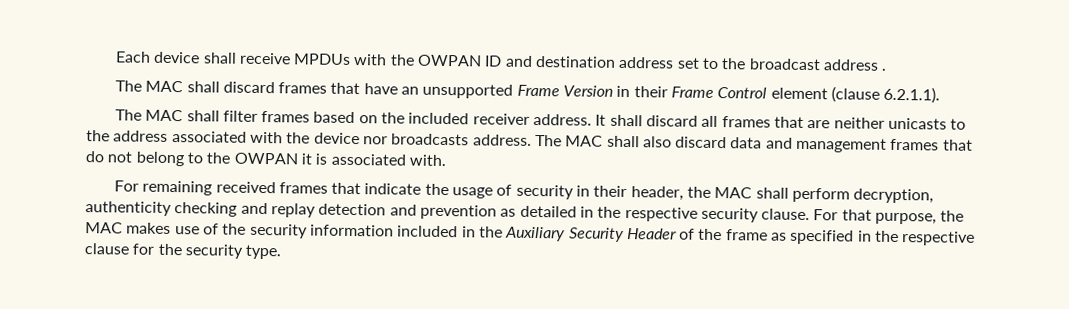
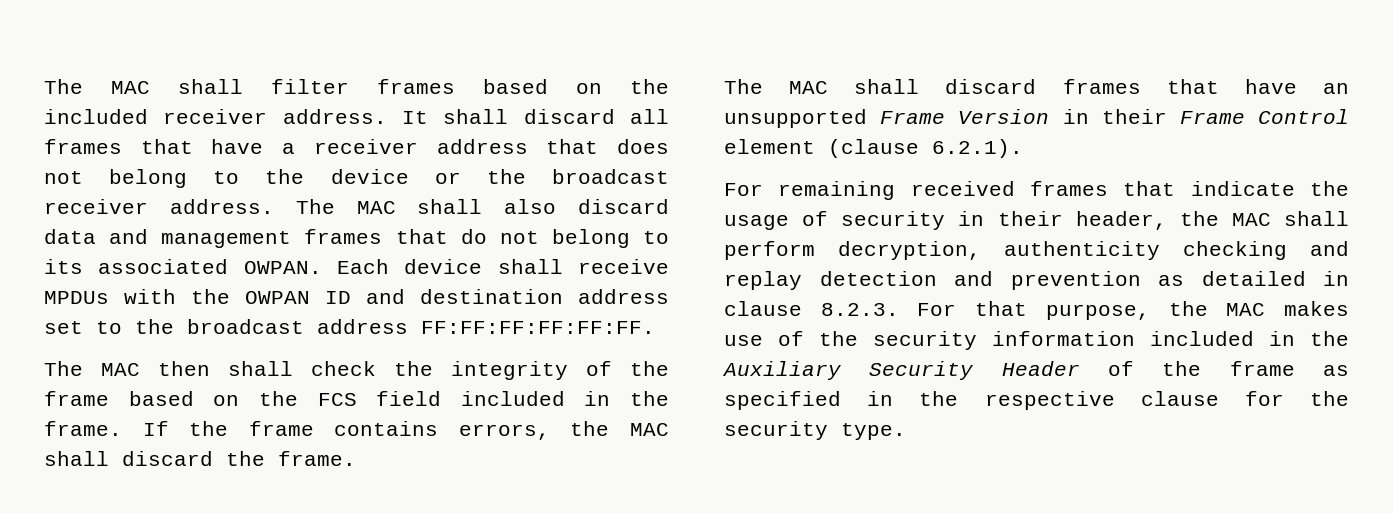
(114, 57) none -> [44,79,669,94] [44,109,669,124] [44,139,669,154] [44,169,670,188] [44,199,669,214] [44,229,669,248] [44,259,322,274] The MAC shall filter frames based on the included receiver address. It shall discard all frames that have a receiver address that does not belong to the device or the broadcast receiver address. The MAC shall also discard data and management frames that do not belong to its associated OWPAN.
[881,68,887,71] . -> [421,321,655,334] [44,361,669,380] [44,391,669,406] [44,421,669,440] [44,451,356,466] FF:FF:FF:FF:FF:FF. // The MAC then shall check the integrity of the frame based on the FCS field included in the frame. If the frame contains errors, the MAC shall discard the frame.
[883,86,941,104] [114,109,967,130] [86,130,973,153] [85,151,446,167] 6.2.1.1). // The MAC shall filter frames based on the included receiver address. It shall discard all frames that are neither unicasts to the address associated with the device nor broadcasts address. The MAC shall also discard data and management frames that do not belong to the OWPAN it is associated with. -> [932,139,1023,158] 6.2.1).
[597,206,811,223] the respective security clause. -> [724,301,899,316] clause 8.2.3.

